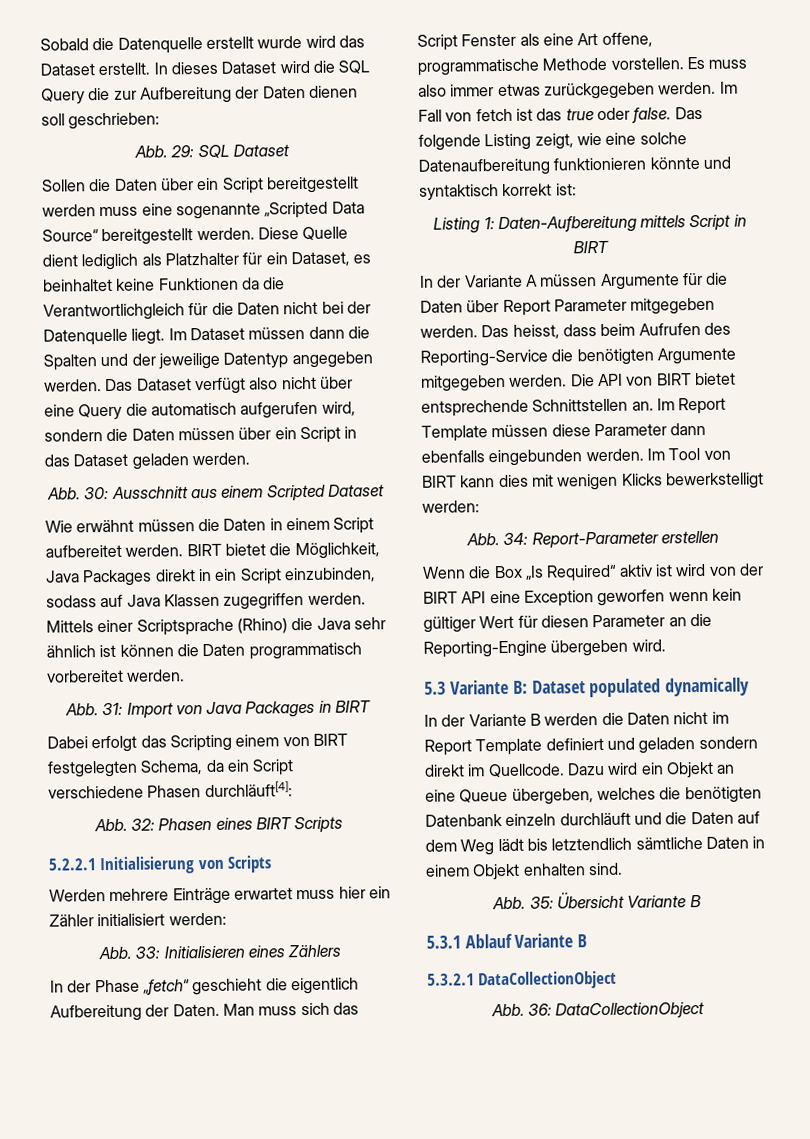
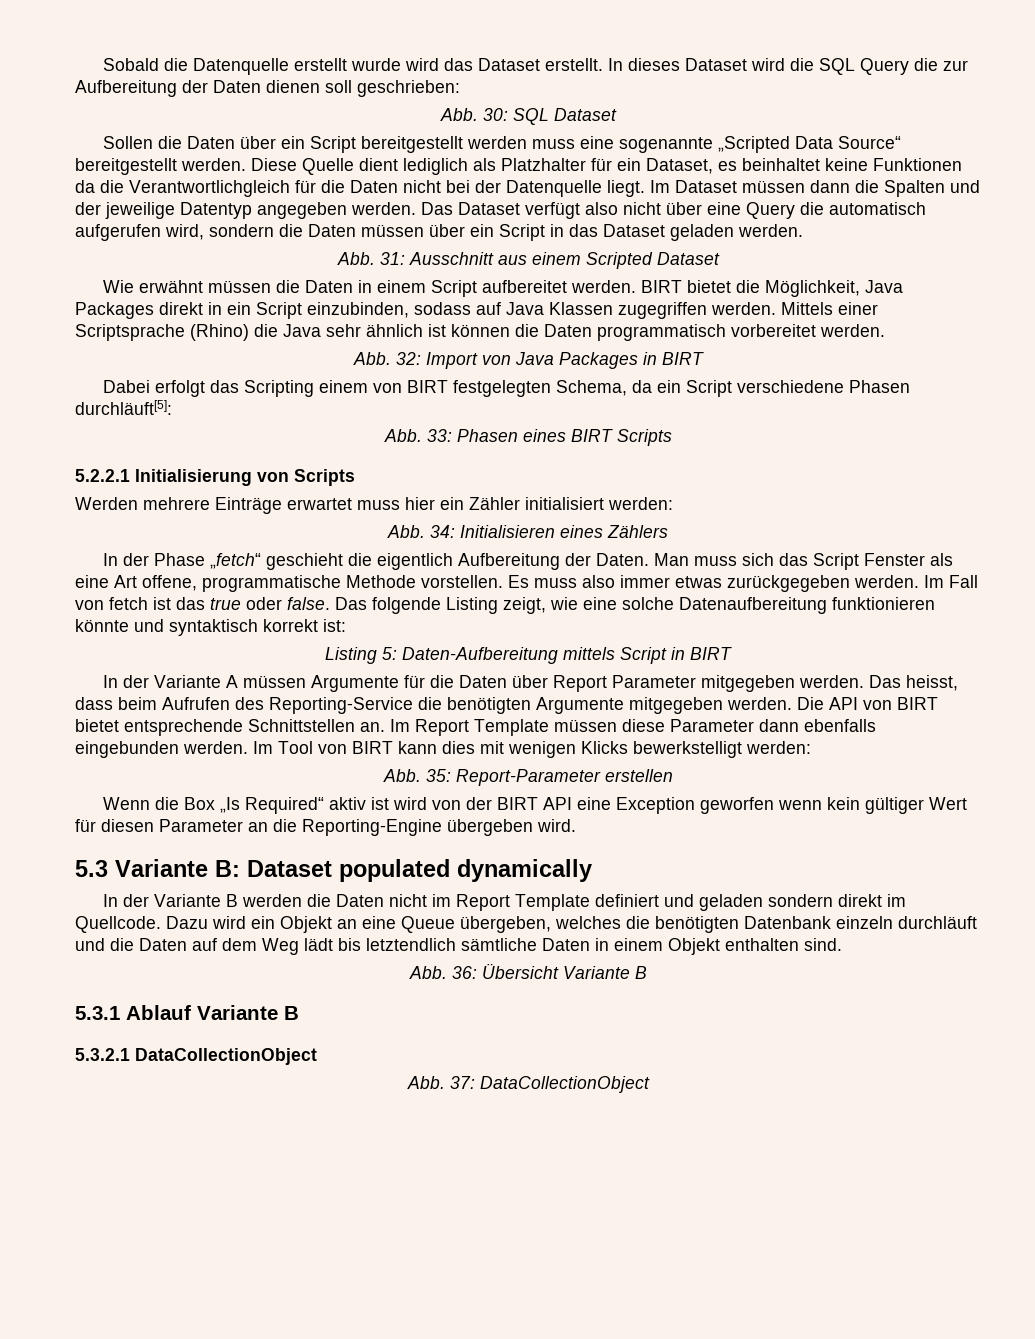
[170,145,195,158] 29: -> [482,108,508,121] 30:
[84,486,110,500] 30: -> [379,252,405,265] 31:
[102,702,124,716] 31: -> [395,352,421,365] 32:
[204,781,293,798] [93,818,156,832] durchläuft[4]: // Abb. 32: -> [75,400,172,415] [383,429,452,442] durchläuft[5]: // Abb. 33:
[135,946,161,959] 33: -> [430,525,455,538] 34:
[483,217,495,230] 1: -> [382,647,397,660] 5:
[503,532,529,545] 34: -> [425,769,451,782] 35:
[522,863,586,876] enhalten -> [725,938,799,951] enthalten
[529,896,554,909] 35: -> [451,966,477,979] 36:
[528,1003,552,1016] 36: -> [449,1076,475,1089] 37:

